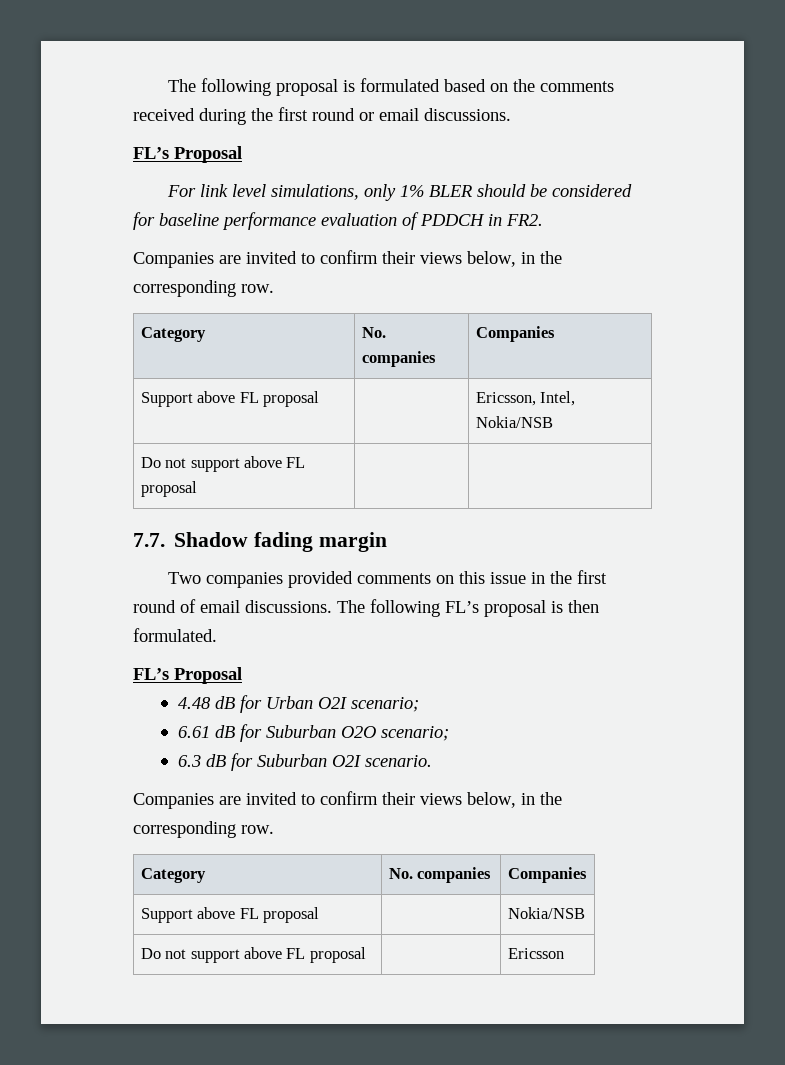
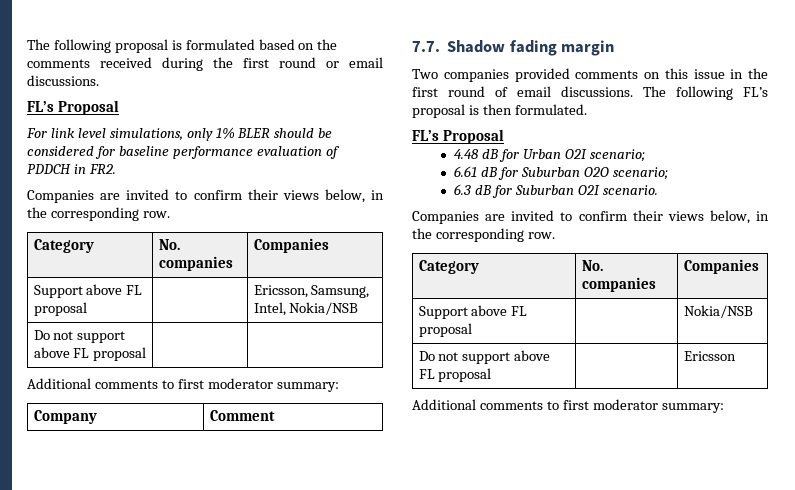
(536, 399) none -> [311,285,370,298] Samsung,
(197, 489) none -> [27,378,339,392] [33,410,97,424] [209,410,275,421] // Additional comments to first moderator summary: // Company | Comment
(564, 953) none -> [412,399,724,413] // Additional comments to first moderator summary:

